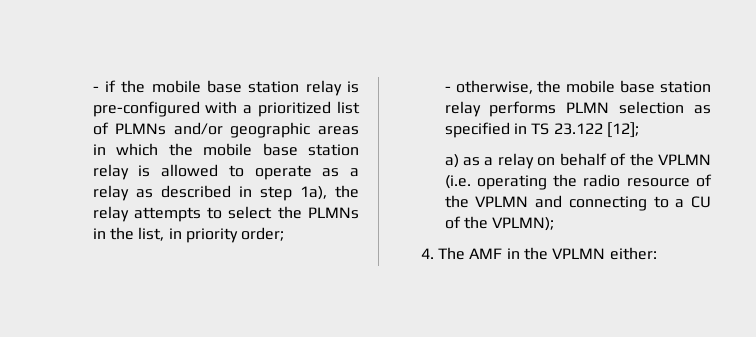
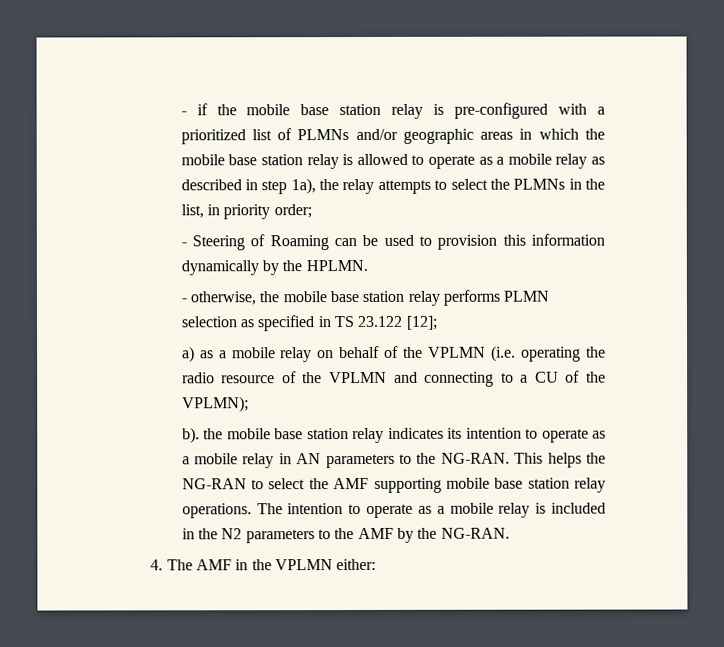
(359, 172) none -> [507,153,552,165] mobile
(285, 234) none -> [180,233,605,251] [180,259,368,276] // - Steering of Roaming can be used to provision this information dynamically by the HPLMN.
(494, 161) none -> [231,347,276,359] mobile
(555, 224) none -> [181,427,607,444] [181,452,606,469] [181,477,607,493] [181,502,606,519] [181,527,510,544] // b). the mobile base station relay indicates its intention to operate as a mobile relay in AN parameters to the NG-RAN. This helps the NG-RAN to select the AMF supporting mobile base station relay operations. The intention to operate as a mobile relay is included in the N2 parameters to the AMF by the NG-RAN.

